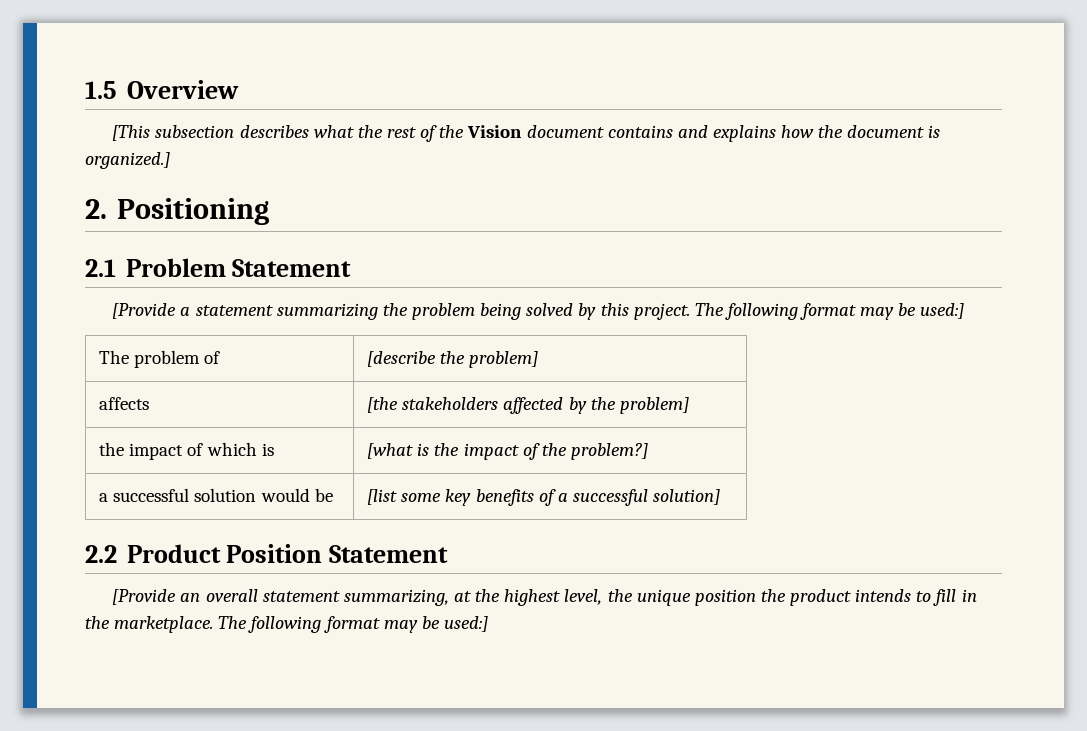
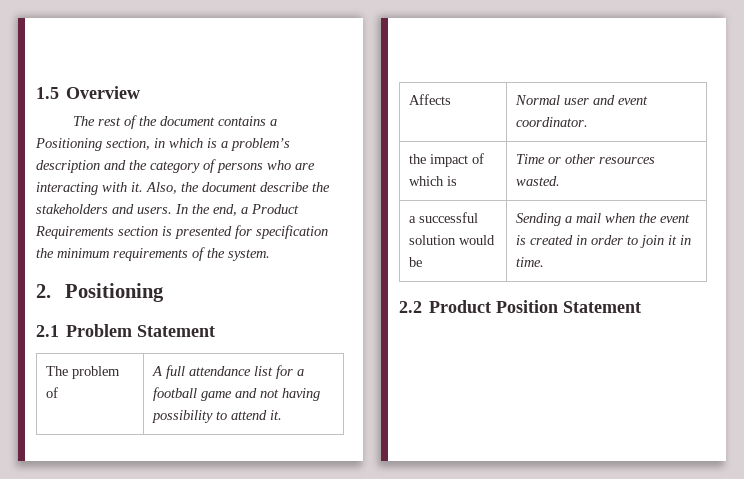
[112,125,383,141] [This subsection describes what the -> [73,116,96,126] The
[467,125,523,138] Vision -> (158, 121) none
[677,125,941,142] [85,152,170,169] and explains how the document is organized.] -> [270,119,278,126] [35,138,290,151] [36,159,315,173] [36,182,330,195] [36,204,299,216] [35,225,328,239] [36,247,270,261] a Positioning section, in which is a problem’s description and the category of persons who are interacting with it. Also, the document describe the stakeholders and users. In the end, a Product Requirements section is presented for specification the minimum requirements of the system.
[112,303,965,320] [99,350,221,368] [367,351,539,368] [99,397,150,410] [367,397,689,414] // [Provide a statement summarizing the problem being solved by this project. The following format may be used:] // The problem of | [describe the problem] // affects | [the stakeholders affected by the problem] -> [45,366,120,379] [45,387,58,398] [151,365,304,379] [152,387,320,401] [151,410,282,423] [408,94,451,105] [514,95,648,105] [515,117,588,127] // The problem of | A full attendance list for a football game and not having possibility to attend it. // Affects | Normal user and event coordinator.
[367,443,648,460] [what is the impact of the problem?] -> [515,154,655,164] [515,176,560,186] Time or other resources wasted.
[367,489,721,506] [85,544,449,563] [112,589,977,606] [85,616,488,633] [list some key benefits of a successful solution] // 2.2 Product Position Statement // [Provide an overall statement summarizing, at the highest level, the unique position the product intends to fill in the marketplace. The following format may be used:] -> [515,213,690,226] [515,235,691,248] [515,257,544,267] [399,300,642,313] Sending a mail when the event is created in order to join it in time. // 2.2 Product Position Statement

